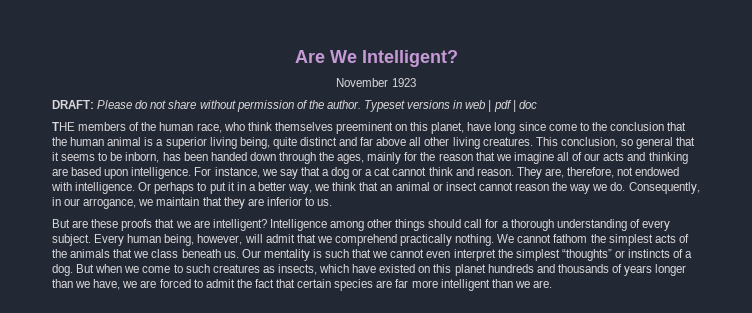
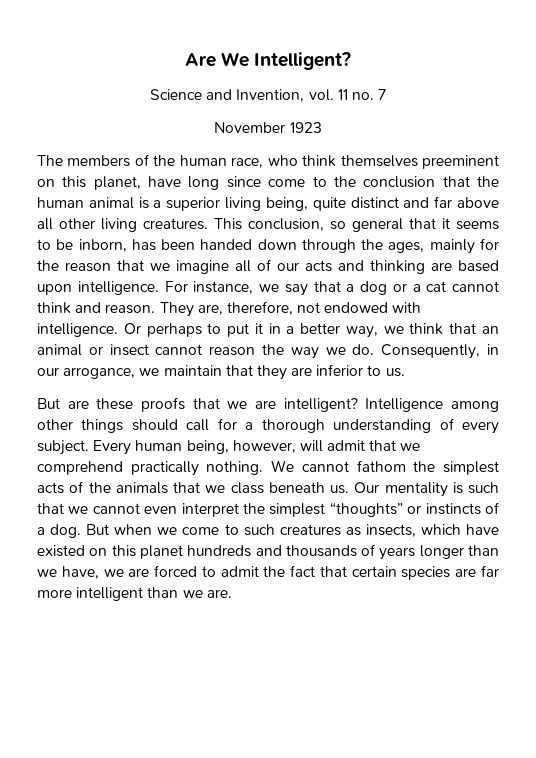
[336,78,416,87] [52,100,537,112] [52,122,75,131] November 1923 // DRAFT: Please do not share without permission of the author. Typeset versions in web | pdf | doc // THE -> [149,89,387,102] [214,122,322,133] [37,155,63,166] Science and Invention, vol. 11 no. 7 // November 1923 // The

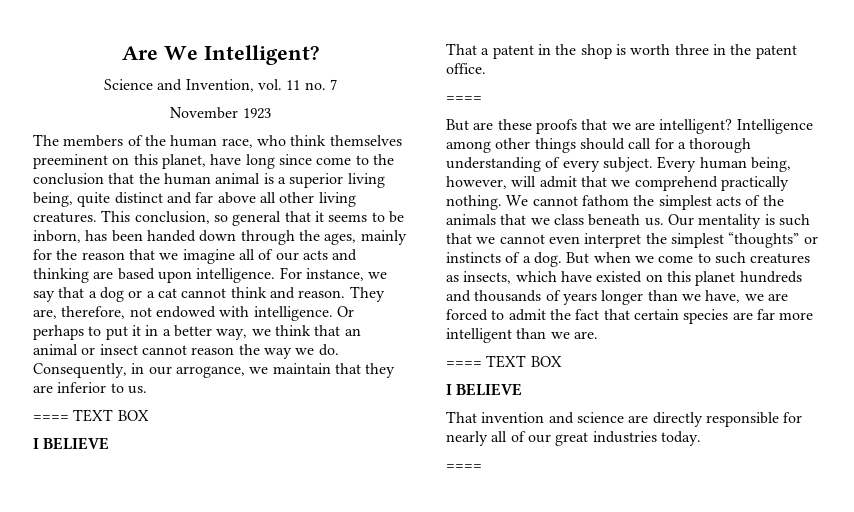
(405, 372) none -> [33,409,149,422] [33,437,110,450] [446,43,797,59] [446,63,486,74] [446,96,482,102] // ==== TEXT BOX // I BELIEVE // That a patent in the shop is worth three in the patent office. // ====
(232, 593) none -> [446,355,562,368] [446,383,523,396] [446,411,803,427] [446,431,701,446] [446,464,482,470] // ==== TEXT BOX // I BELIEVE // That invention and science are directly responsible for nearly all of our great industries today. // ====

